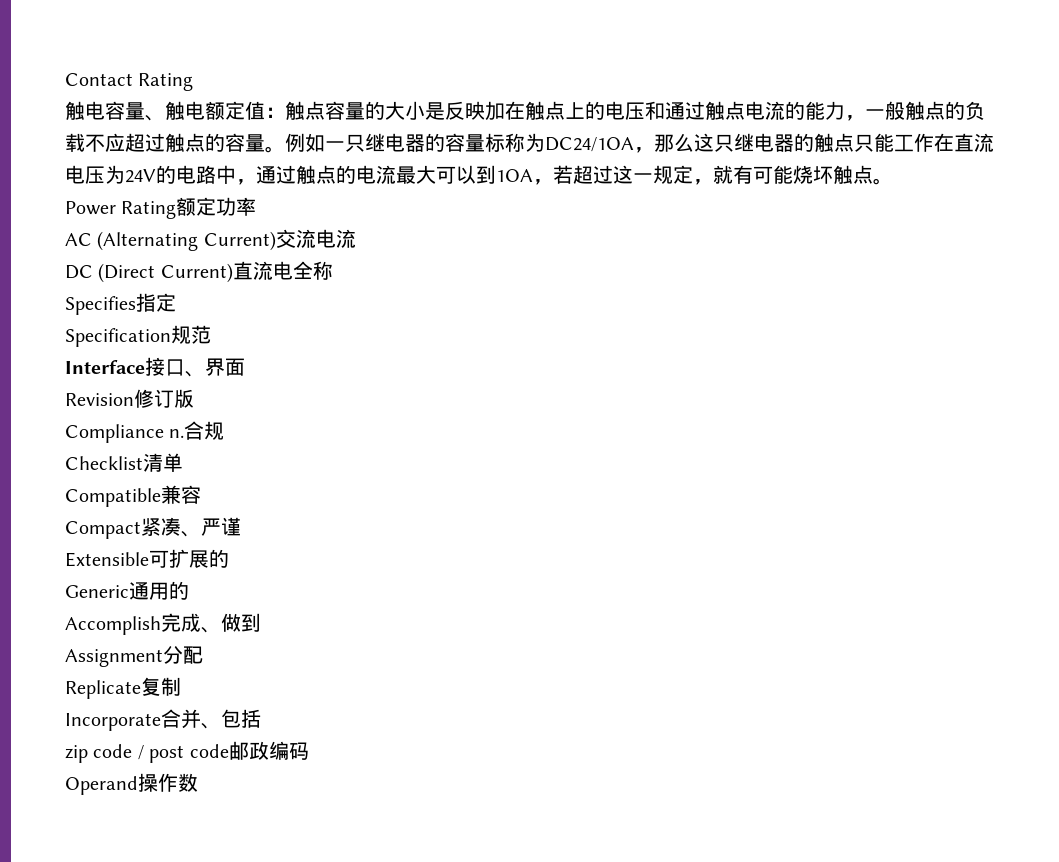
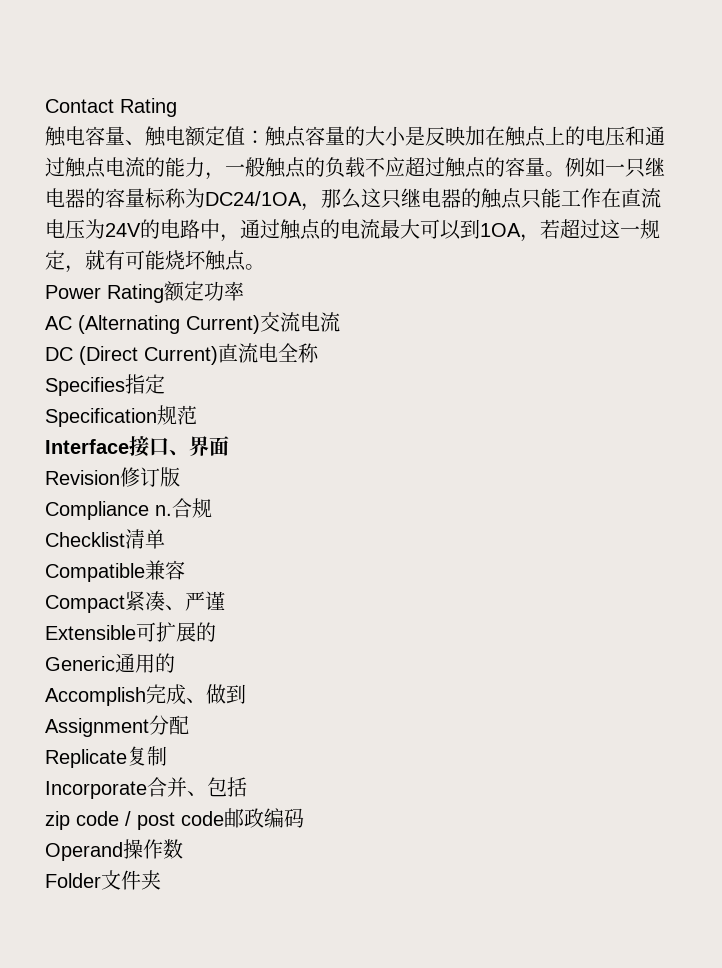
(198, 782) none -> [45,870,161,890] // Folder文件夹

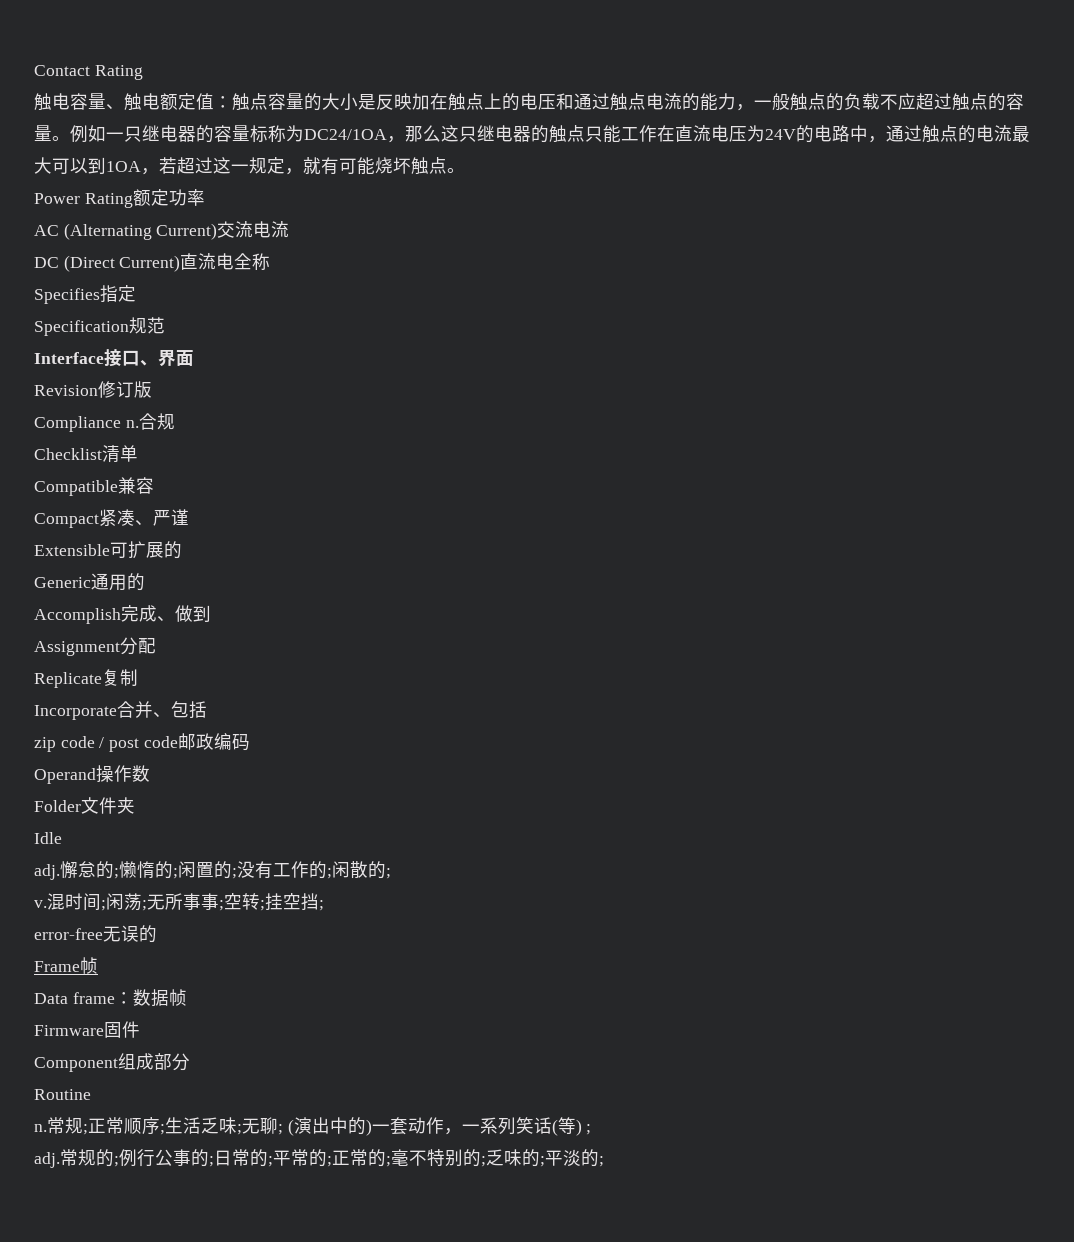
(161, 880) none -> [34,832,62,844] [34,861,391,880] [34,893,324,911] [34,925,157,943] [34,957,98,974] [34,989,187,1007] [34,1021,140,1038] [34,1053,190,1072] [34,1089,91,1100] [34,1117,592,1136] [34,1149,604,1168] // Idle // adj.懈怠的;懒惰的;闲置的;没有工作的;闲散的; // v.混时间;闲荡;无所事事;空转;挂空挡; // error-free无误的 // Frame帧 // Data frame：数据帧 // Firmware固件 // Component组成部分 // Routine // n.常规;正常顺序;生活乏味;无聊; (演出中的)一套动作，一系列笑话(等) ; // adj.常规的;例行公事的;日常的;平常的;正常的;毫不特别的;乏味的;平淡的;

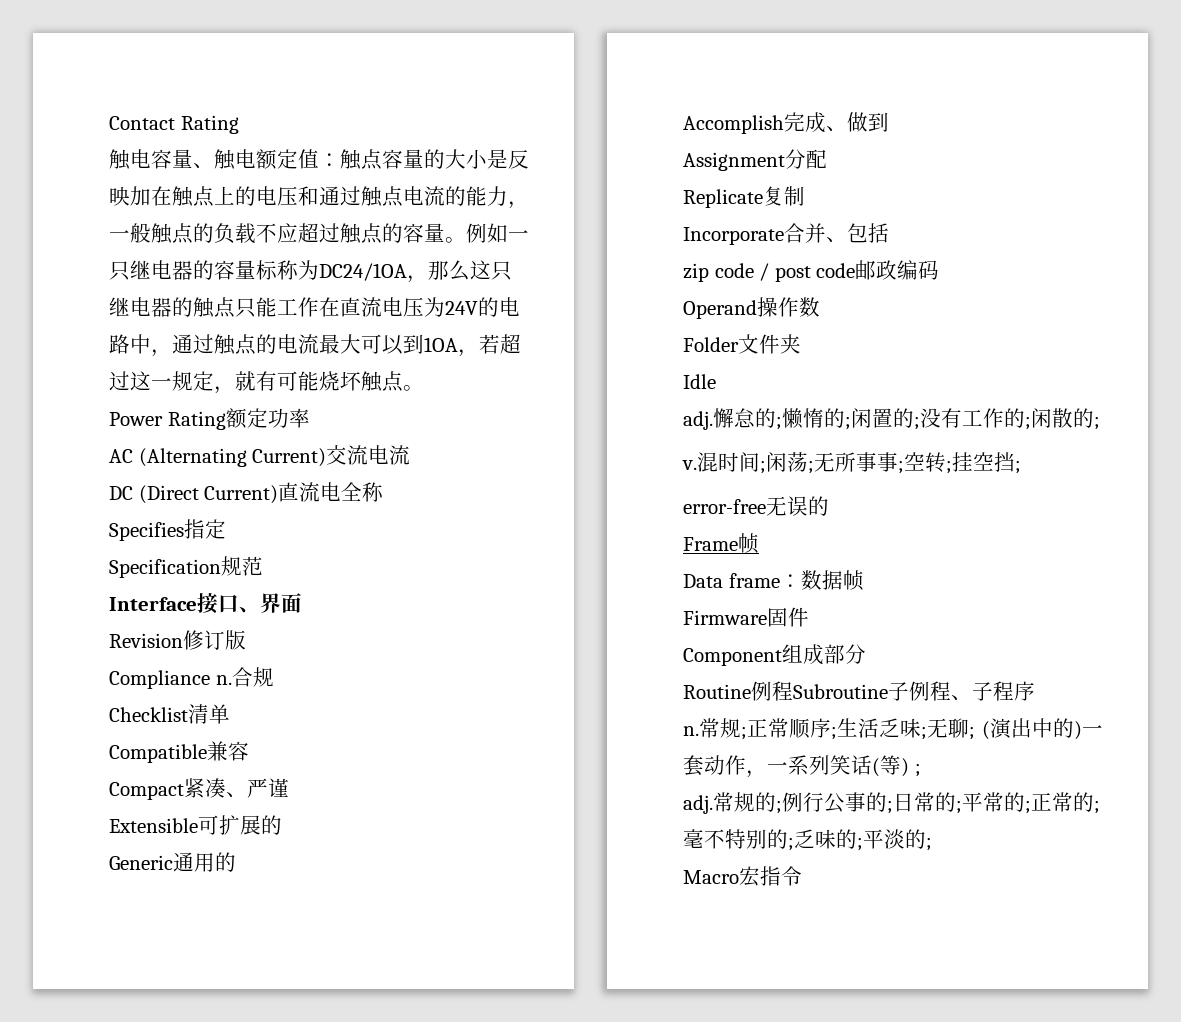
(91, 1094) none -> [751,681,1035,701] 例程Subroutine子例程、子程序
(604, 1161) none -> [683,866,802,887] // Macro宏指令

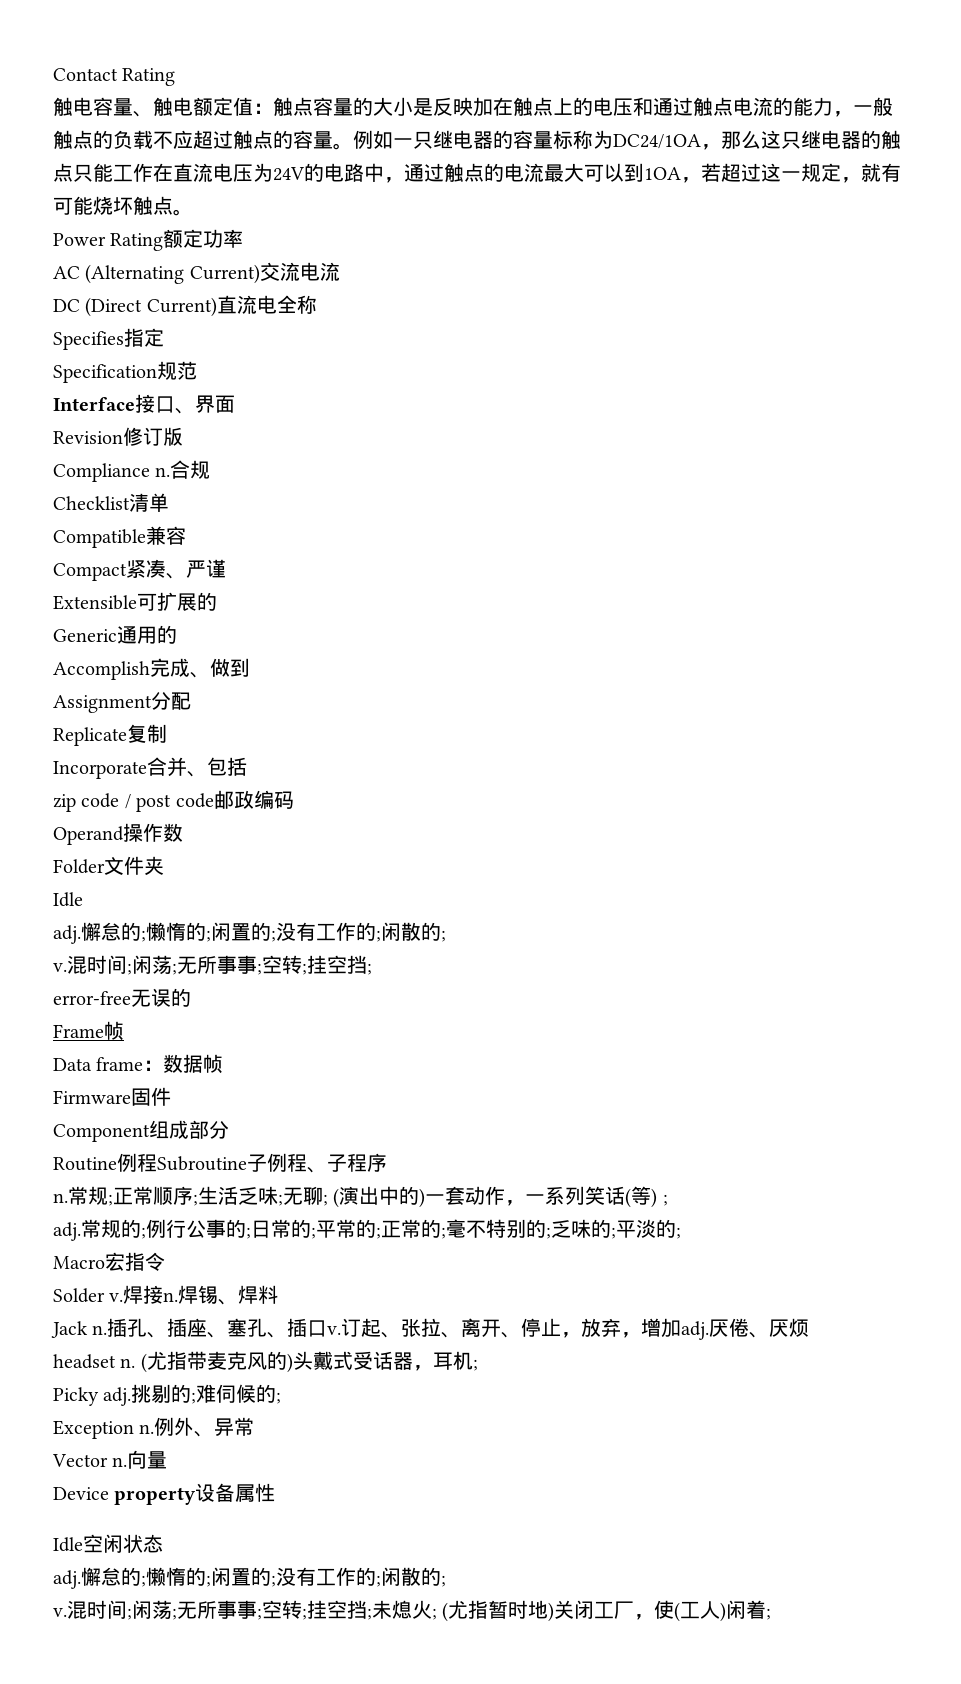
(802, 876) none -> [53,1285,279,1305] [51,1318,810,1340] [53,1351,478,1373] [53,1384,282,1406] [53,1417,255,1439] [52,1450,168,1469] [53,1483,276,1505] [53,1534,163,1553] [53,1567,446,1589] [53,1600,772,1622] // Solder v.焊接n.焊锡、焊料 // Jack n.插孔、插座、塞孔、插口v.订起、张拉、离开、停止，放弃，增加adj.厌倦、厌烦 // headset n. (尤指带麦克风的)头戴式受话器，耳机; // Picky adj.挑剔的;难伺候的; // Exception n.例外、异常 // Vector n.向量 // Device property设备属性 // Idle空闲状态 // adj.懈怠的;懒惰的;闲置的;没有工作的;闲散的; // v.混时间;闲荡;无所事事;空转;挂空挡;未熄火; (尤指暂时地)关闭工厂，使(工人)闲着;

